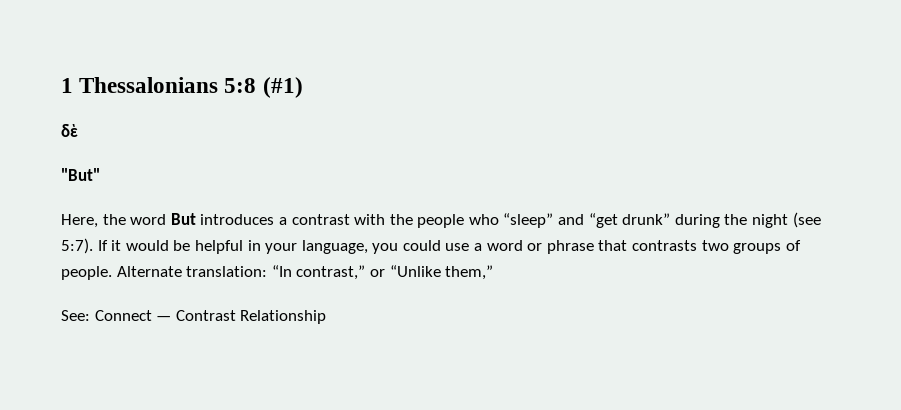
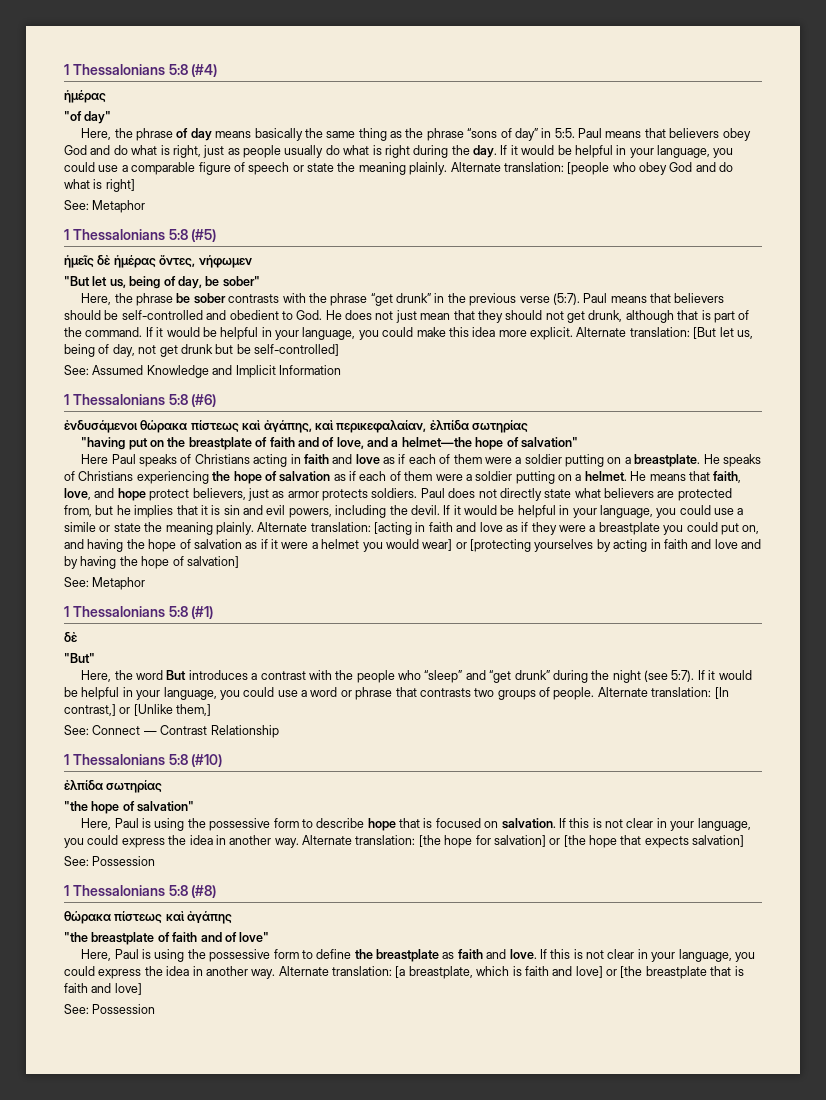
[61,77,257,93] 1 Thessalonians 5:8 -> [64,64,218,77] [64,90,106,103] [64,111,112,124] [81,128,751,141] [64,145,734,158] [64,162,734,175] [64,179,135,192] [64,200,146,213] [64,229,217,242] [64,255,252,268] [64,276,260,289] [81,293,725,306] [64,310,750,323] [64,327,753,340] [64,344,339,357] [64,365,341,378] [64,394,217,407] [64,420,528,433] [81,437,578,450] [81,454,761,467] [64,471,742,484] [64,488,732,501] [64,505,744,518] [64,522,760,535] [64,539,761,552] [64,556,239,569] [64,577,146,590] [64,606,188,617] 1 Thessalonians 5:8 (#4) // ἡμέρας // "of day" // Here, the phrase of day means basically the same thing as the phrase “sons of day” in 5:5. Paul means that believers obey God and do what is right, just as people usually do what is right during the day. If it would be helpful in your language, you could use a comparable figure of speech or state the meaning plainly. Alternate translation: [people who obey God and do what is right] // See: Metaphor // 1 Thessalonians 5:8 (#5) // ἡμεῖς δὲ ἡμέρας ὄντες, νήφωμεν // "But let us, being of day, be sober" // Here, the phrase be sober contrasts with the phrase “get drunk” in the previous verse (5:7). Paul means that believers should be self-controlled and obedient to God. He does not just mean that they should not get drunk, although that is part of the command. If it would be helpful in your language, you could make this idea more explicit. Alternate translation: [But let us, being of day, not get drunk but be self-controlled] // See: Assumed Knowledge and Implicit Information // 1 Thessalonians 5:8 (#6) // ἐνδυσάμενοι θώρακα πίστεως καὶ ἀγάπης, καὶ περικεφαλαίαν, ἐλπίδα σωτηρίας // "having put on the breastplate of faith and of love, and a helmet—the hope of salvation" // Here Paul speaks of Christians acting in faith and love as if each of them were a soldier putting on a breastplate. He speaks of Christians experiencing the hope of salvation as if each of them were a soldier putting on a helmet. He means that faith, love, and hope protect believers, just as armor protects soldiers. Paul does not directly state what believers are protected from, but he implies that it is sin and evil powers, including the devil. If it would be helpful in your language, you could use a simile or state the meaning plainly. Alternate translation: [acting in faith and love as if they were a breastplate you could put on, and having the hope of salvation as if it were a helmet you would wear] or [protecting yourselves by acting in faith and love and by having the hope of salvation] // See: Metaphor // 1 Thessalonians 5:8
[271,265,494,280] “In contrast,” or “Unlike them,” -> [714,687,729,699] [64,704,212,716] [In contrast,] or [Unlike them,]
(327, 317) none -> [64,754,223,767] [64,780,163,793] [64,801,195,814] [81,818,751,831] [64,835,745,848] [64,856,156,866] [64,885,217,898] [64,911,233,924] [64,932,270,945] [81,949,755,962] [64,966,744,979] [64,983,142,995] [64,1004,156,1014] // 1 Thessalonians 5:8 (#10) // ἐλπίδα σωτηρίας // "the hope of salvation" // Here, Paul is using the possessive form to describe hope that is focused on salvation. If this is not clear in your language, you could express the idea in another way. Alternate translation: [the hope for salvation] or [the hope that expects salvation] // See: Possession // 1 Thessalonians 5:8 (#8) // θώρακα πίστεως καὶ ἀγάπης // "the breastplate of faith and of love" // Here, Paul is using the possessive form to define the breastplate as faith and love. If this is not clear in your language, you could express the idea in another way. Alternate translation: [a breastplate, which is faith and love] or [the breastplate that is faith and love] // See: Possession

